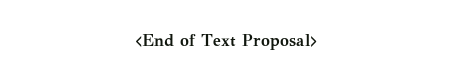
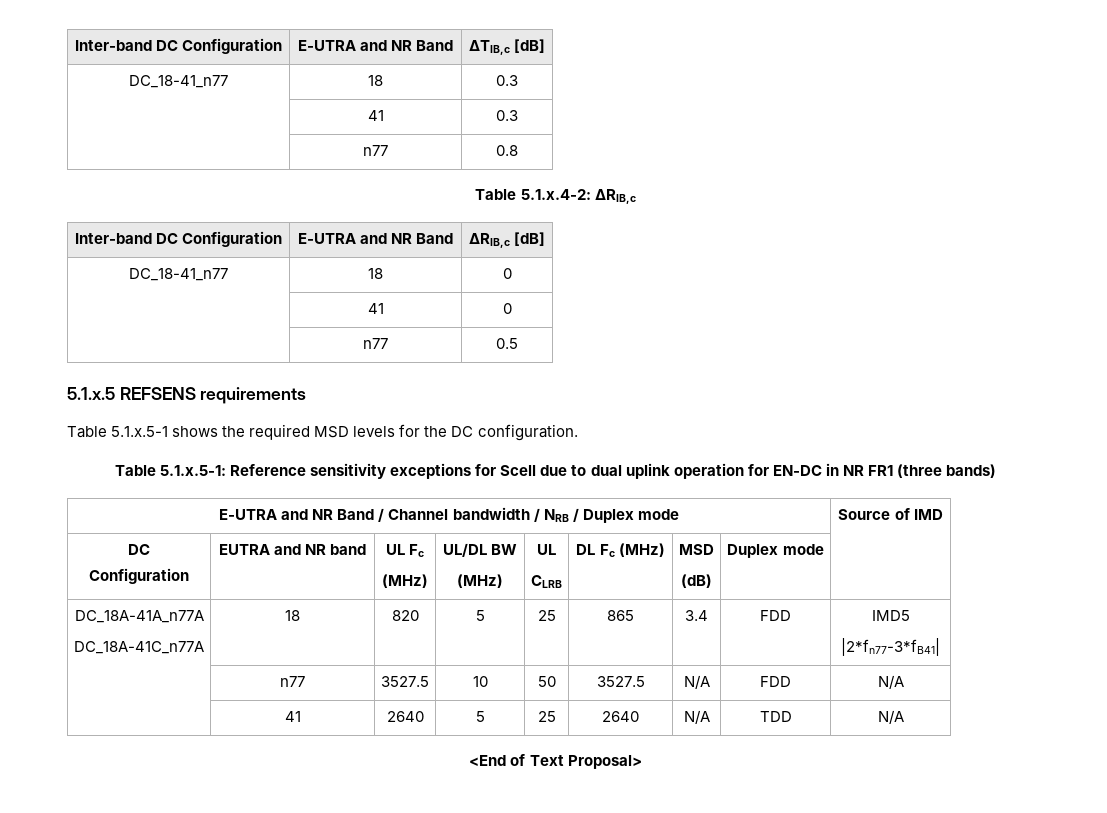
(133, 40) none -> [74,38,283,54] [297,40,454,51] [468,39,546,55] [129,75,228,88] [368,75,383,86] [496,75,518,86] [367,110,384,121] [496,110,518,121] [363,145,388,156] [496,145,518,156] [475,189,636,204] [74,231,283,247] [297,233,454,244] [468,232,546,248] [129,268,228,281] [368,268,383,279] [502,268,512,279] [367,303,384,314] [502,303,512,314] [363,338,388,349] [496,338,518,349] [67,387,307,404] [67,424,578,441] [115,463,996,479] [219,507,679,523] [838,508,943,520] [128,544,150,555] [89,568,189,584] [218,544,367,555] [385,544,425,557] [382,574,428,588] [442,543,518,557] [457,574,503,588] [537,544,556,555] [531,575,562,588] [576,543,665,557] [679,544,714,555] [681,574,712,588] [727,544,824,558] [74,610,204,623] [74,641,204,654] [285,610,300,621] [391,610,419,621] [475,610,485,621] [537,610,556,621] [607,610,634,621] [685,610,708,621] [760,610,791,621] [871,610,910,621] [841,638,940,656] [280,676,305,687] [381,676,429,687] [472,676,488,687] [537,676,556,687] [596,676,645,687] [683,675,710,689] [760,676,791,687] [877,675,904,689] [284,711,301,722] [386,711,424,722] [475,711,485,722] [537,711,556,722] [602,711,639,722] [683,710,710,724] [759,711,792,722] [877,710,904,724] Inter-band DC Configuration | E-UTRA and NR Band | ΔTIB,c [dB] // DC_18-41_n77 | 18 | 0.3 // | 41 | 0.3 // | n77 | 0.8 // Table 5.1.x.4-2: ΔRIB,c // Inter-band DC Configuration | E-UTRA and NR Band | ΔRIB,c [dB] // DC_18-41_n77 | 18 | 0 // | 41 | 0 // | n77 | 0.5 // 5.1.x.5 REFSENS requirements // Table 5.1.x.5-1 shows the required MSD levels for the DC configuration. // Table 5.1.x.5-1: Reference sensitivity exceptions for Scell due to dual uplink operation for EN-DC in NR FR1 (three bands) // E-UTRA and NR Band / Channel bandwidth / NRB / Duplex mode | Source of IMD // DC // Configuration | EUTRA and NR band | UL Fc // (MHz) | UL/DL BW // (MHz) | UL // CLRB | DL Fc (MHz) | MSD // (dB) | Duplex mode | // DC_18A-41A_n77A // DC_18A-41C_n77A | 18 | 820 | 5 | 25 | 865 | 3.4 | FDD | IMD5 // |2*fn77-3*fB41| // | n77 | 3527.5 | 10 | 50 | 3527.5 | N/A | FDD | N/A // | 41 | 2640 | 5 | 25 | 2640 | N/A | TDD | N/A //

